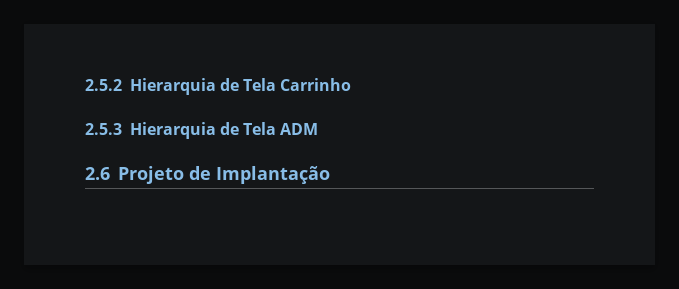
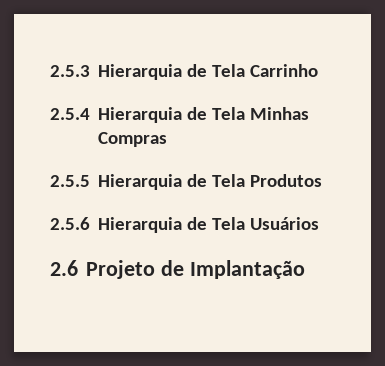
[85,79,122,91] 2.5.2 -> [50,65,90,77] 2.5.3
[85,122,319,139] 2.5.3 Hierarquia de Tela ADM -> [50,107,309,123] [98,132,167,147] [50,174,322,190] [50,217,319,233] 2.5.4 Hierarquia de Tela Minhas Compras // 2.5.5 Hierarquia de Tela Produtos // 2.5.6 Hierarquia de Tela Usuários

